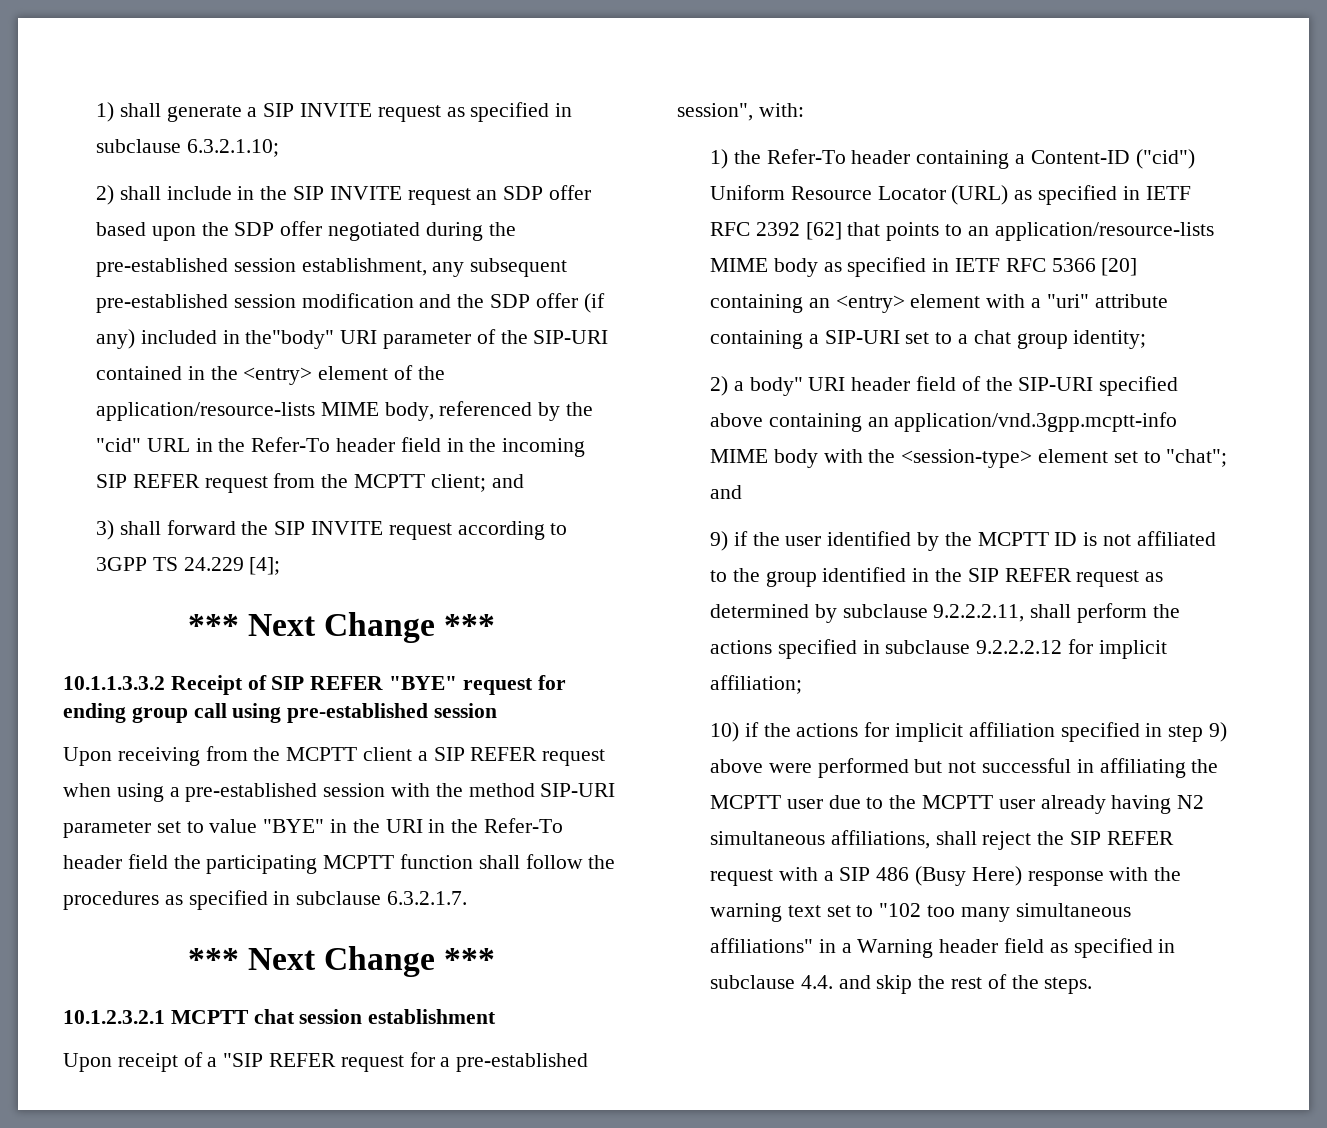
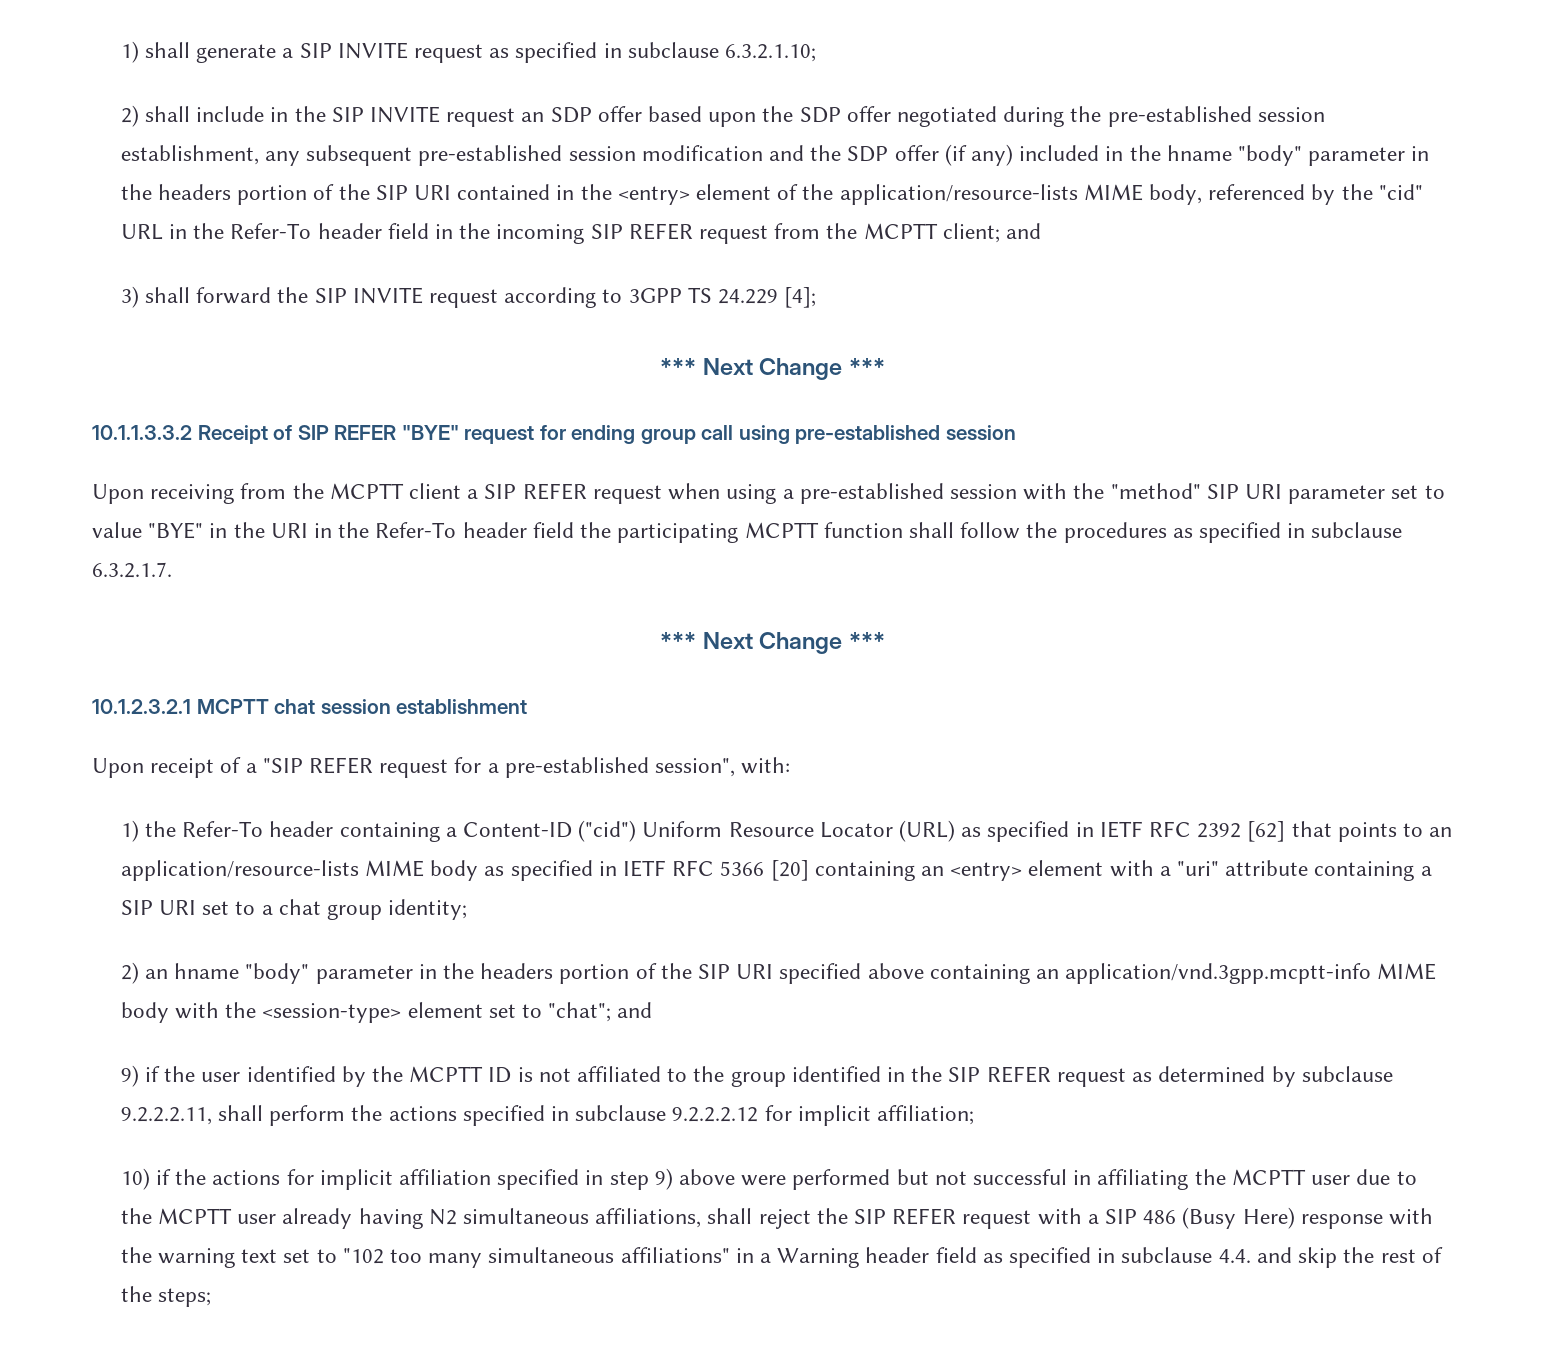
[245,329,609,349] the"body" URI parameter of the SIP-URI -> [1129,145,1430,166] [120,184,451,205] the hname "body" parameter in the headers portion of the SIP URI
[468,783,616,797] method SIP-URI -> [1110,483,1282,499] "method" SIP URI
[824,330,900,344] SIP-URI -> [120,900,196,915] SIP URI
[733,376,1094,396] a body" URI header field of the SIP-URI -> [144,963,774,984] an hname "body" parameter in the headers portion of the SIP URI
[1044,977,1093,994] steps. -> [157,1288,211,1307] steps;

